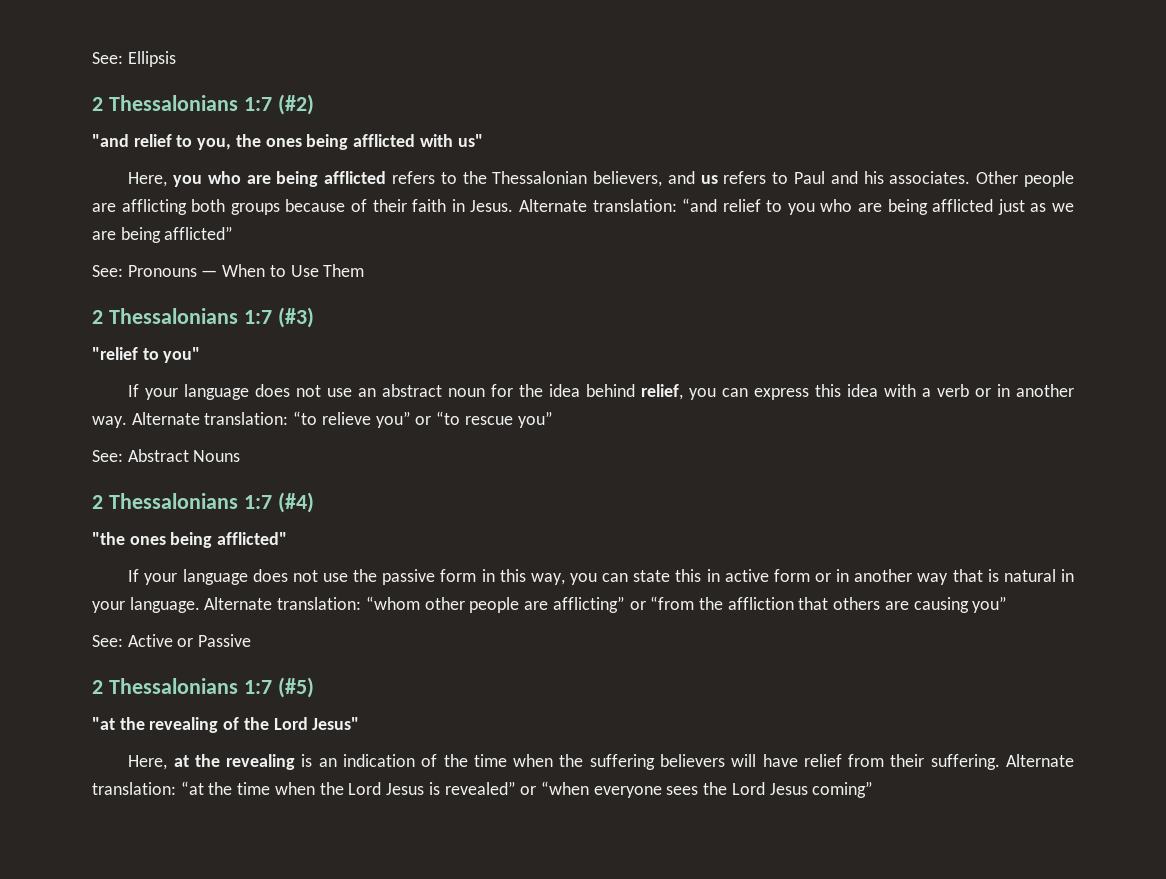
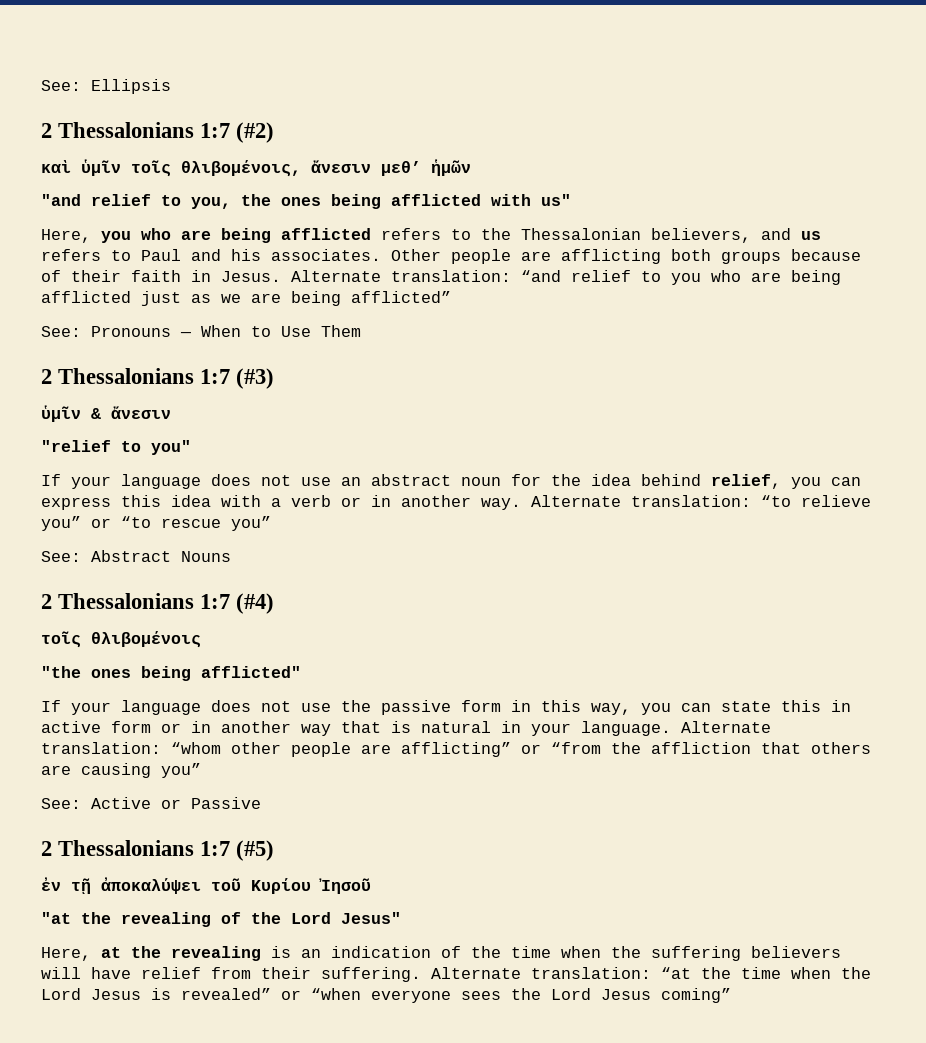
(314, 104) none -> [41,159,471,177] // καὶ ὑμῖν τοῖς θλιβομένοις, ἄνεσιν μεθ’ ἡμῶν
(314, 317) none -> [41,405,171,422] // ὑμῖν & ἄνεσιν
(314, 502) none -> [41,631,201,648] // τοῖς θλιβομένοις
(314, 687) none -> [41,877,371,894] // ἐν τῇ ἀποκαλύψει τοῦ Κυρίου Ἰησοῦ

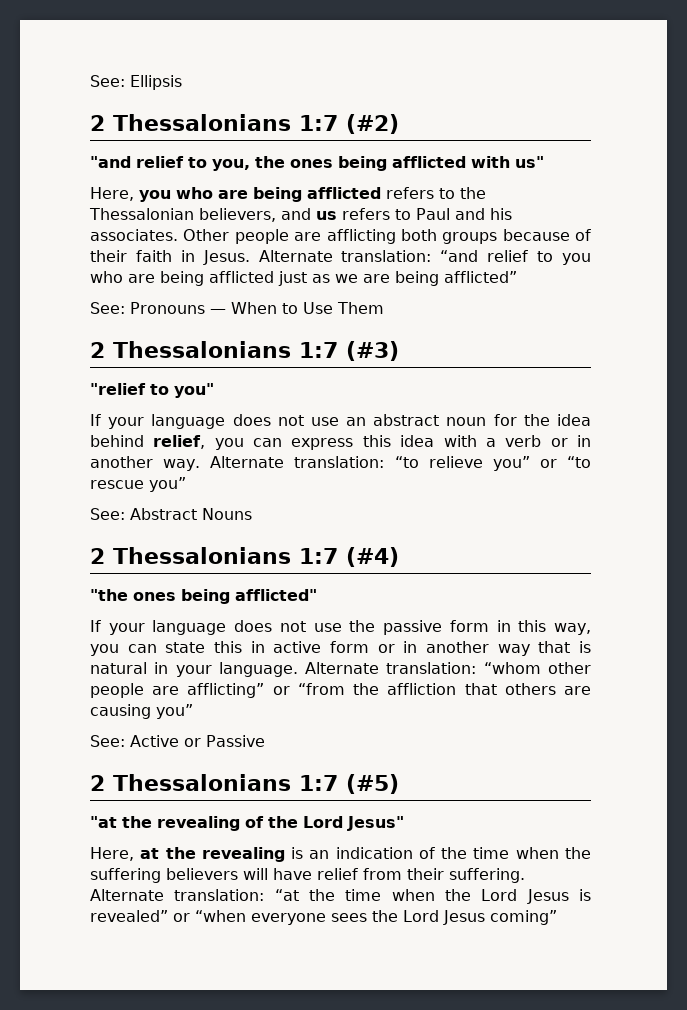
[41,159,471,177] // καὶ ὑμῖν τοῖς θλιβομένοις, ἄνεσιν μεθ’ ἡμῶν -> (399, 124) none
[41,405,171,422] // ὑμῖν & ἄνεσιν -> (399, 351) none
[41,631,201,648] // τοῖς θλιβομένοις -> (399, 557) none
[41,877,371,894] // ἐν τῇ ἀποκαλύψει τοῦ Κυρίου Ἰησοῦ -> (399, 784) none

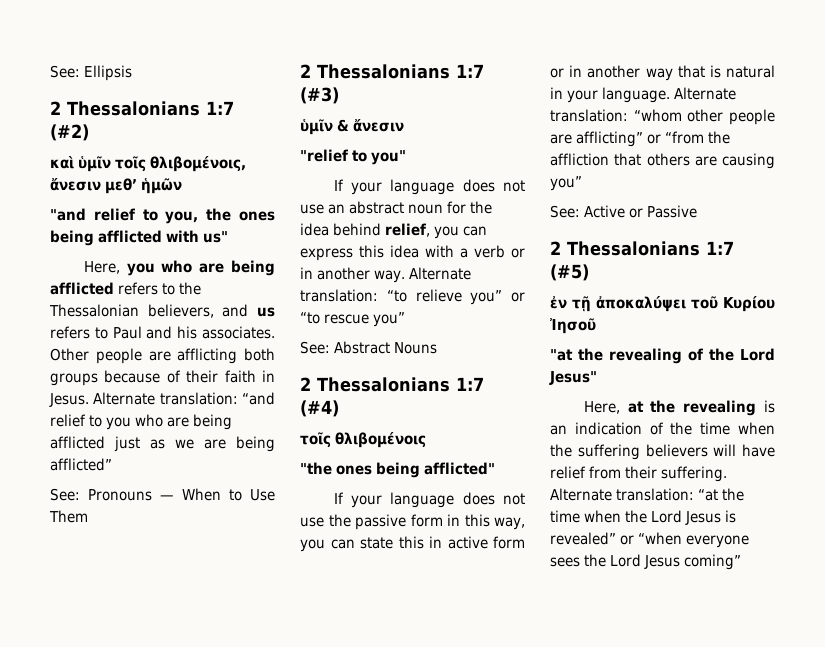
(399, 124) none -> [50,156,247,172] [50,178,183,194] // καὶ ὑμῖν τοῖς θλιβομένοις, ἄνεσιν μεθ’ ἡμῶν
(399, 351) none -> [300,119,405,135] // ὑμῖν & ἄνεσιν
(399, 557) none -> [300,432,427,448] // τοῖς θλιβομένοις
(399, 784) none -> [550,296,775,312] [550,318,596,334] // ἐν τῇ ἀποκαλύψει τοῦ Κυρίου Ἰησοῦ

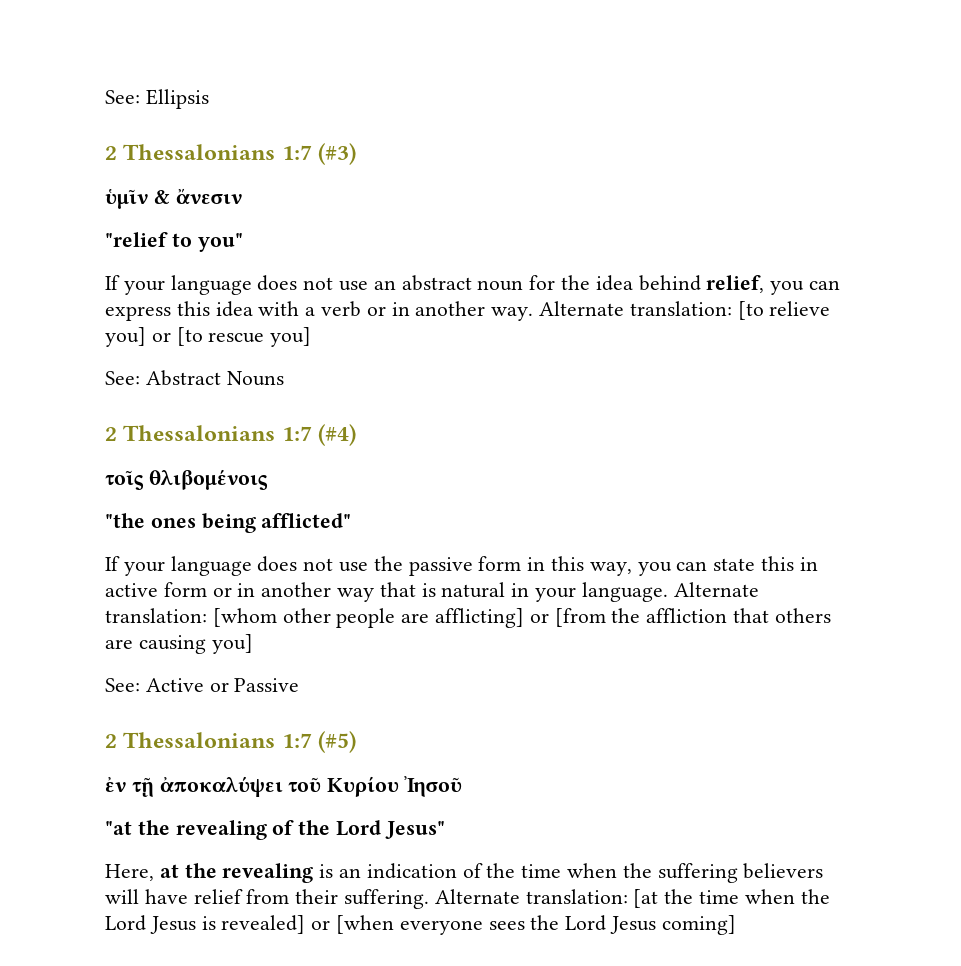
[50,101,234,116] [50,124,89,141] [50,156,247,172] [50,178,183,194] [50,208,275,224] [50,230,229,246] [83,260,275,276] [50,282,202,295] [49,304,275,318] [50,326,275,339] [50,348,275,364] [50,370,275,386] [49,392,275,407] [50,414,233,430] [50,436,275,452] [50,458,112,471] [50,488,275,501] [49,510,88,523] // 2 Thessalonians 1:7 (#2) // καὶ ὑμῖν τοῖς θλιβομένοις, ἄνεσιν μεθ’ ἡμῶν // "and relief to you, the ones being afflicted with us" // Here, you who are being afflicted refers to the Thessalonian believers, and us refers to Paul and his associates. Other people are afflicting both groups because of their faith in Jesus. Alternate translation: “and relief to you who are being afflicted just as we are being afflicted” // See: Pronouns — When to Use Them -> (209, 99) none
[386,289,525,305] [300,312,406,327] “to relieve you” or “to rescue you” -> [737,301,831,320] [105,327,312,347] [to relieve you] or [to rescue you]
[633,109,682,122] “whom -> [212,608,277,627] [whom
[576,131,705,147] afflicting” or “from -> [435,608,606,628] afflicting] or [from
[550,176,582,191] you” -> [211,634,253,654] you]
[698,489,719,501] “at -> [633,889,659,908] [at
[550,532,683,545] revealed” or “when -> [221,915,395,934] revealed] or [when
[684,554,742,570] coming” -> [661,915,736,935] coming]

